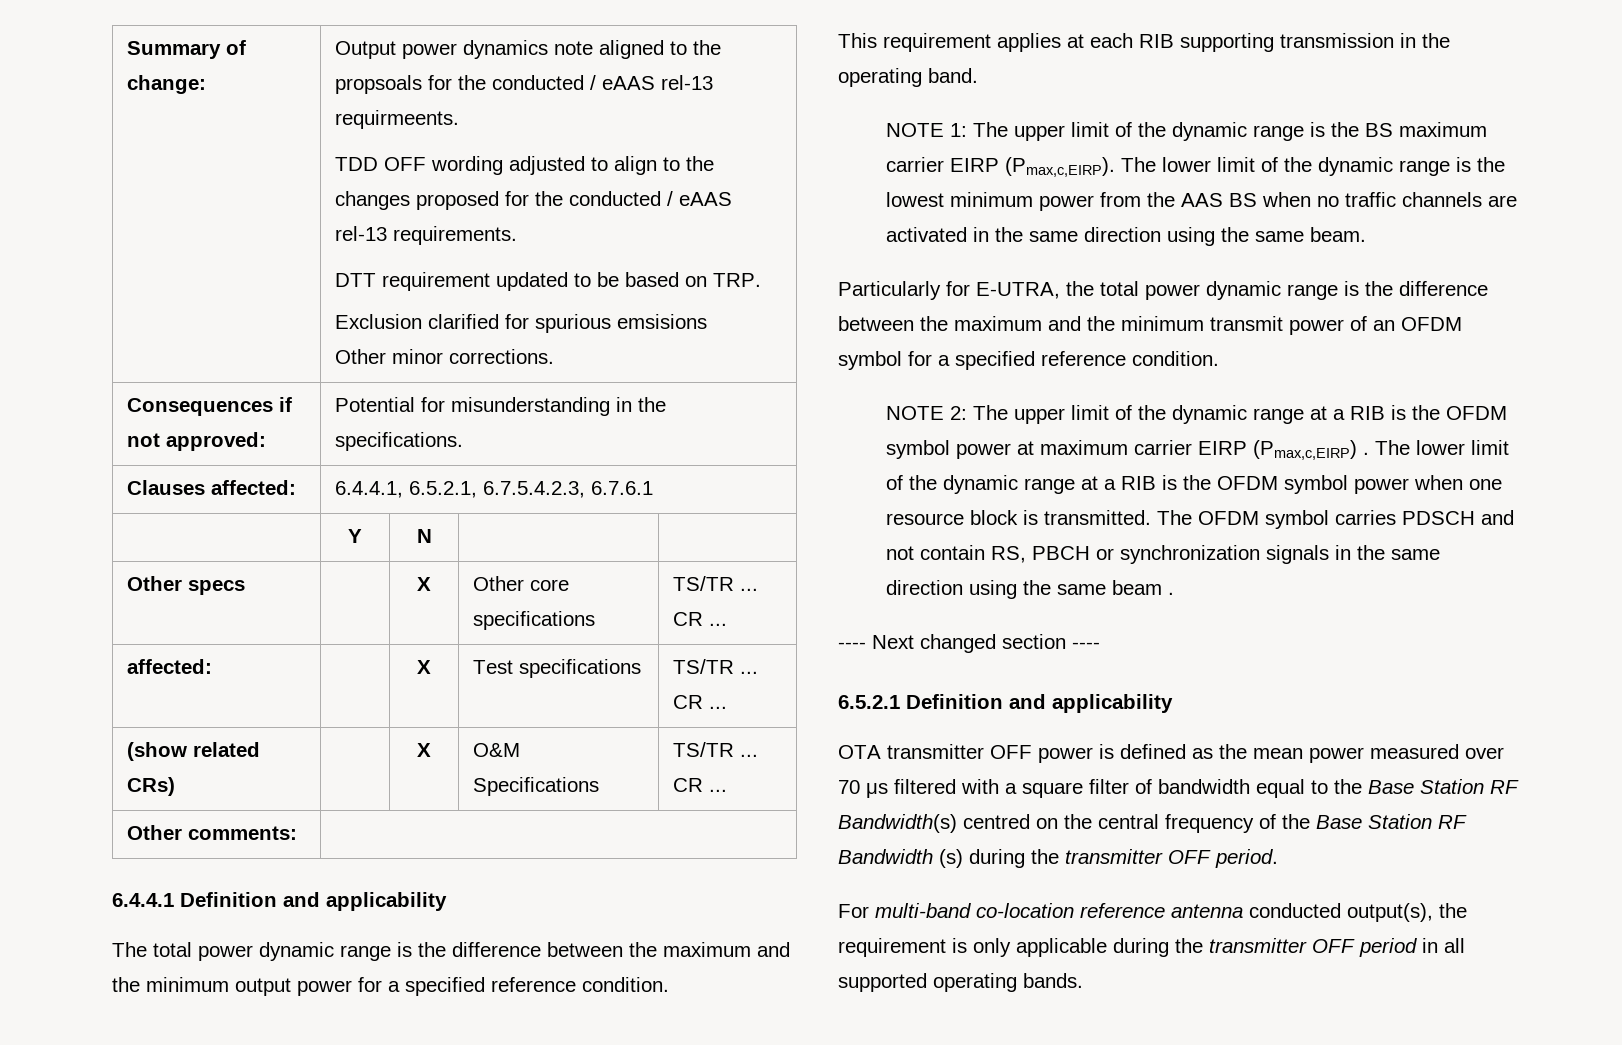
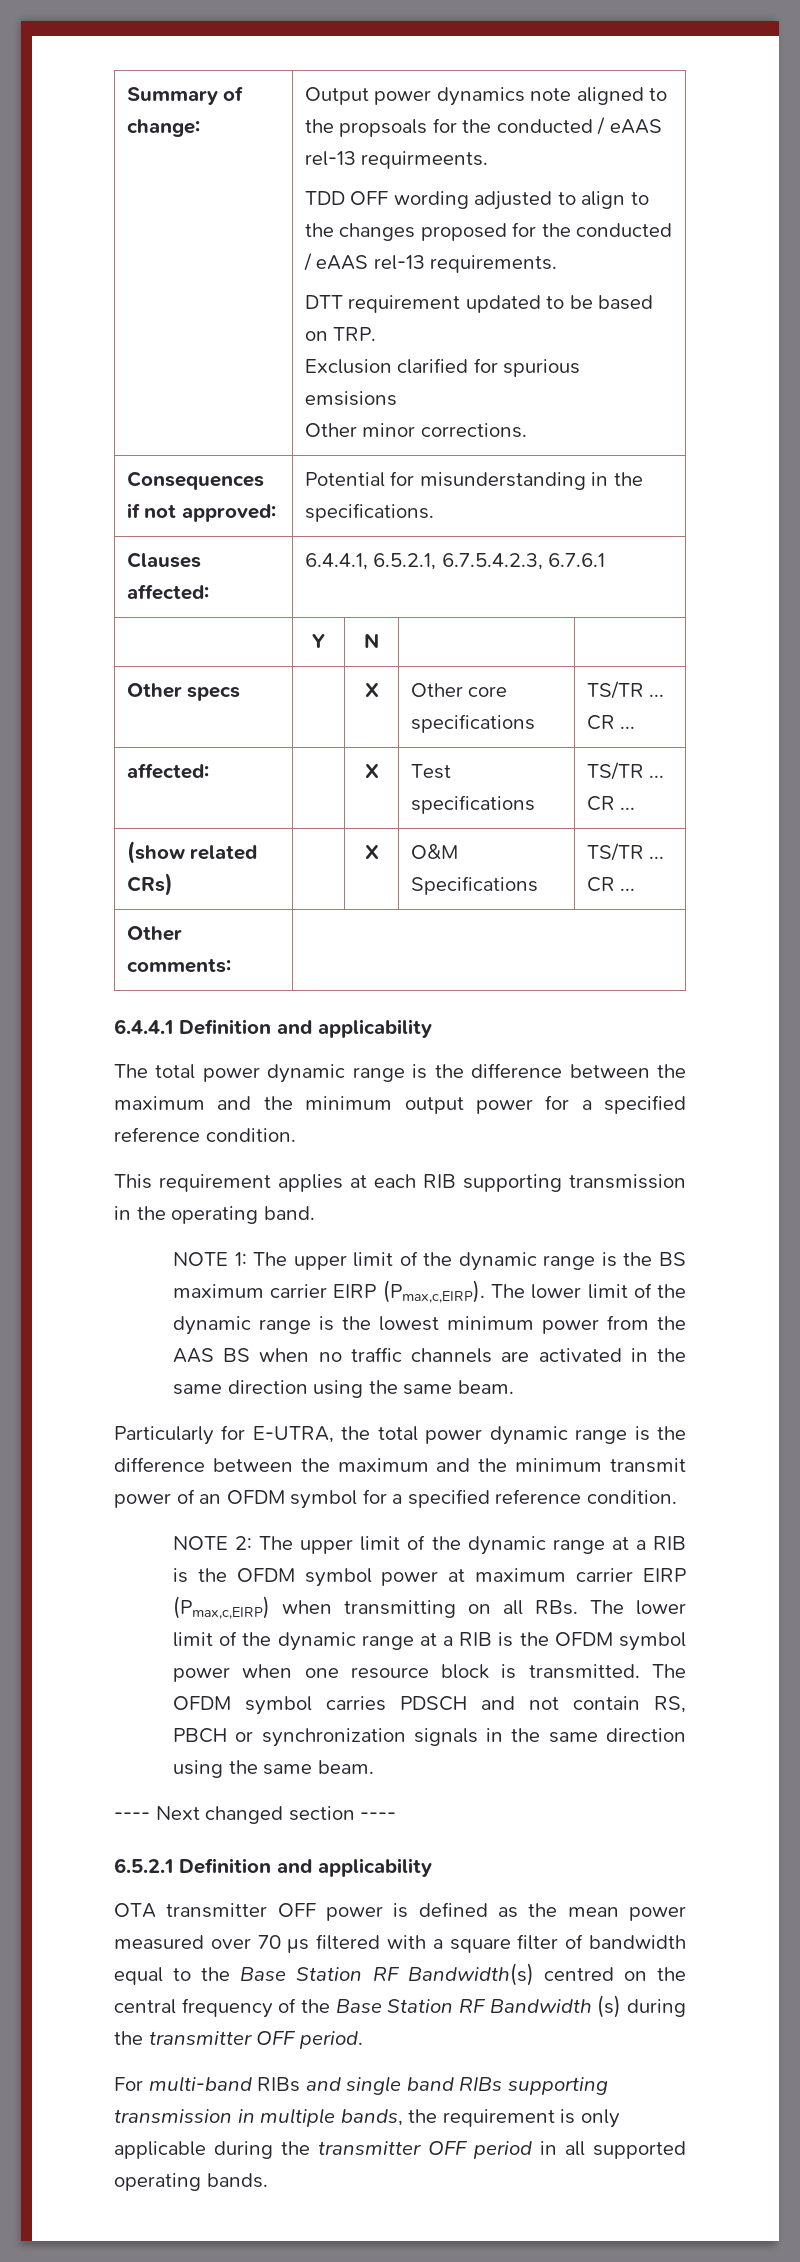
[1363,452,1370,455] . -> [281,1600,578,1618] when transmitting on all RBs.
[1112,580,1175,595] beam . -> [317,1760,374,1774] beam.
[976,903,1433,922] co-location reference antenna conducted output(s), -> [257,2076,608,2095] [114,2108,403,2127] RIBs and single band RIBs supporting transmission in multiple bands,

